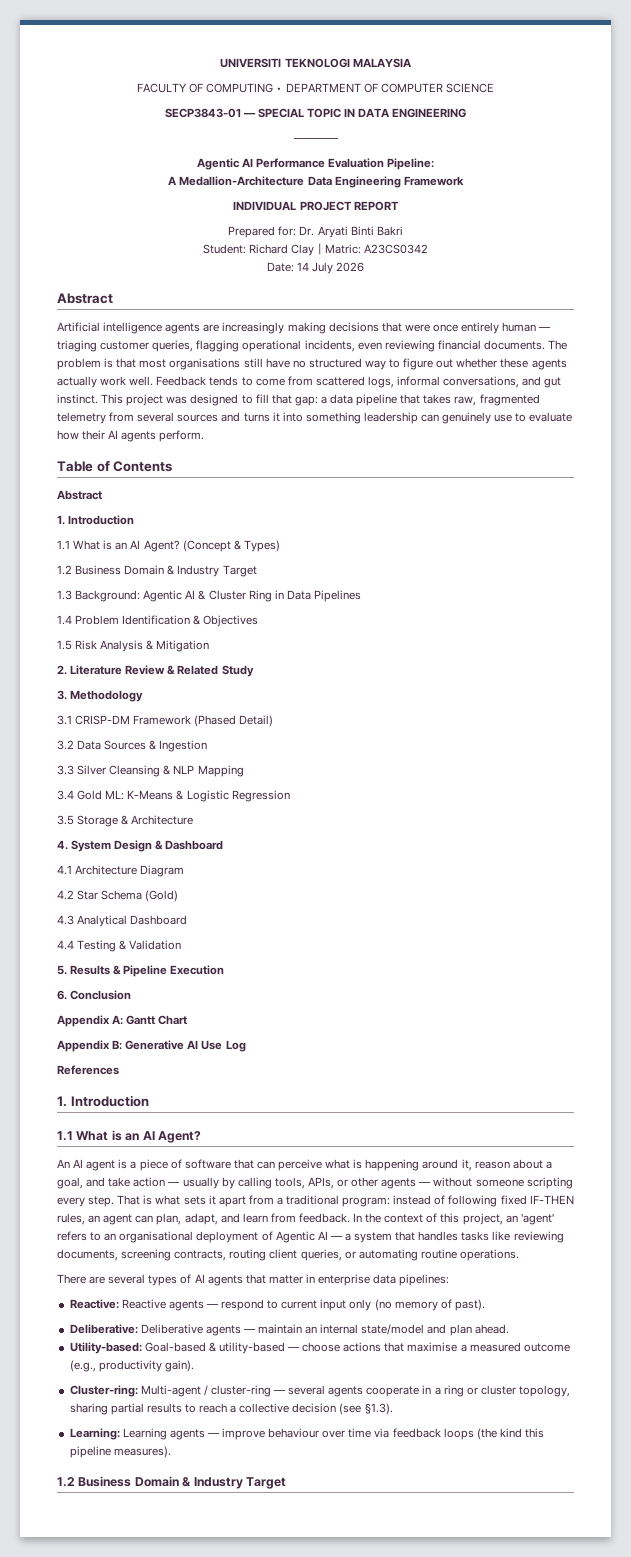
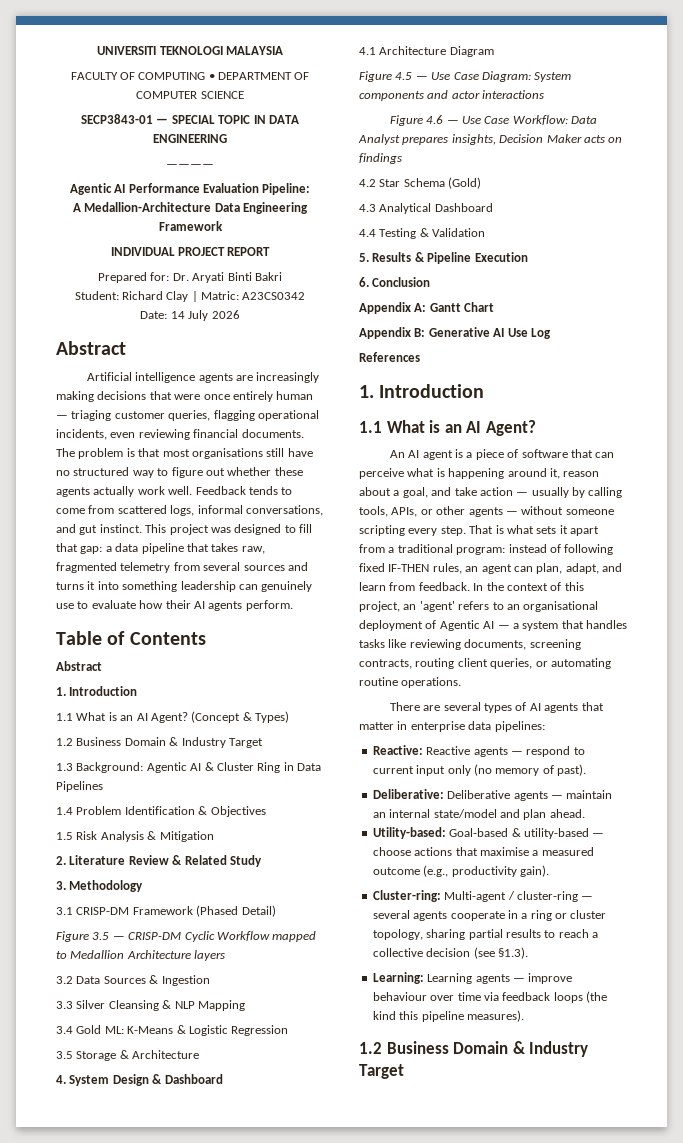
(274, 721) none -> [56,931,317,942] [56,950,226,961] // Figure 3.5 — CRISP-DM Cyclic Workflow mapped to Medallion Architecture layers
(185, 871) none -> [359,71,572,82] [359,90,545,101] [389,115,598,126] [358,134,623,145] [359,153,402,164] // Figure 4.5 — Use Case Diagram: System components and actor interactions // Figure 4.6 — Use Case Workflow: Data Analyst prepares insights, Decision Maker acts on findings

